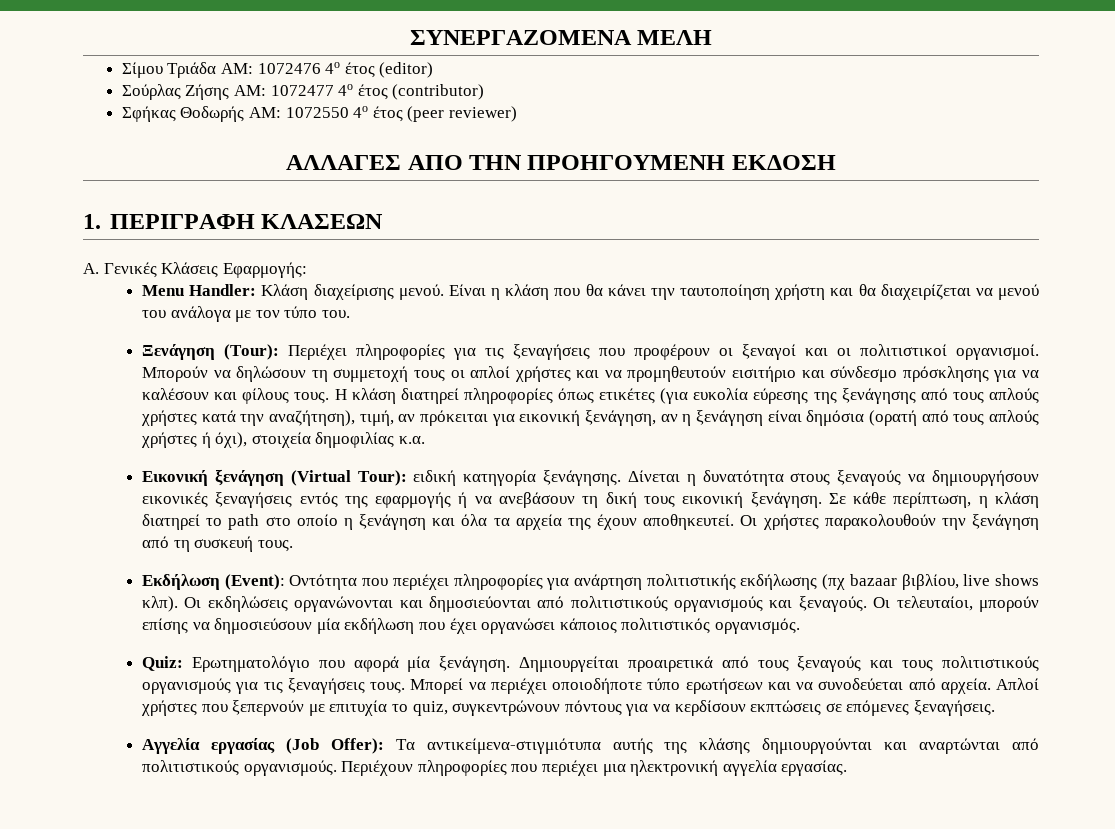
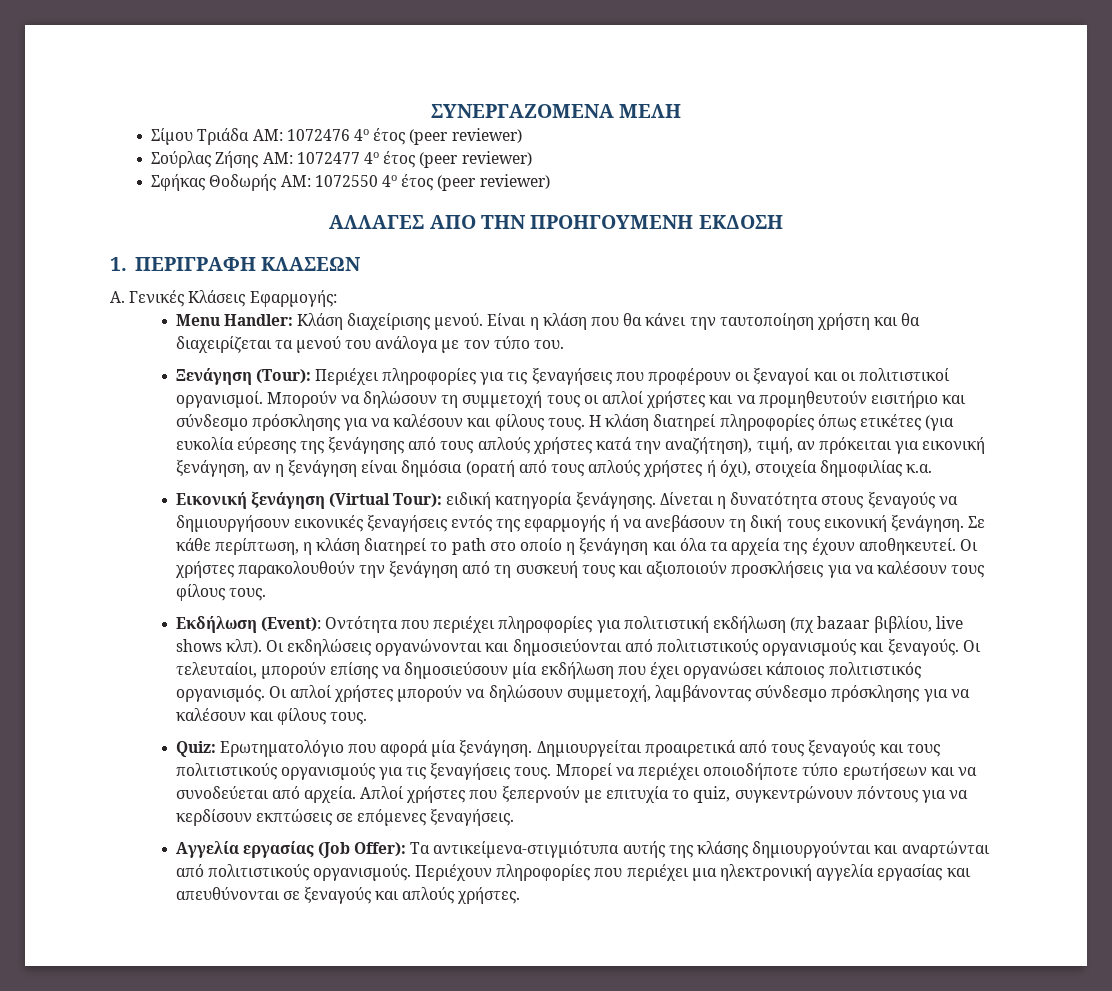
[379,62,434,78] (editor) -> [409,128,522,145] (peer reviewer)
[392,84,485,100] (contributor) -> [419,151,532,168] (peer reviewer)
[975,288,993,296] να -> [274,340,293,349] τα
(254, 544) none -> [581,560,985,578] [175,584,225,601] τους και αξιοποιούν προσκλήσεις για να καλέσουν τους φίλους
[574,574,818,590] ανάρτηση πολιτιστικής εκδήλωσης -> [623,616,787,633] πολιτιστική εκδήλωση
(800, 626) none -> [268,685,970,702] [175,708,368,725] Οι απλοί χρήστες μπορούν να δηλώσουν συμμετοχή, λαμβάνοντας σύνδεσμο πρόσκλησης για να καλέσουν και φίλους τους.
[781,760,848,776] εργασίας. -> [877,864,971,881] [175,886,521,904] εργασίας και απευθύνονται σε ξεναγούς και απλούς χρήστες.

